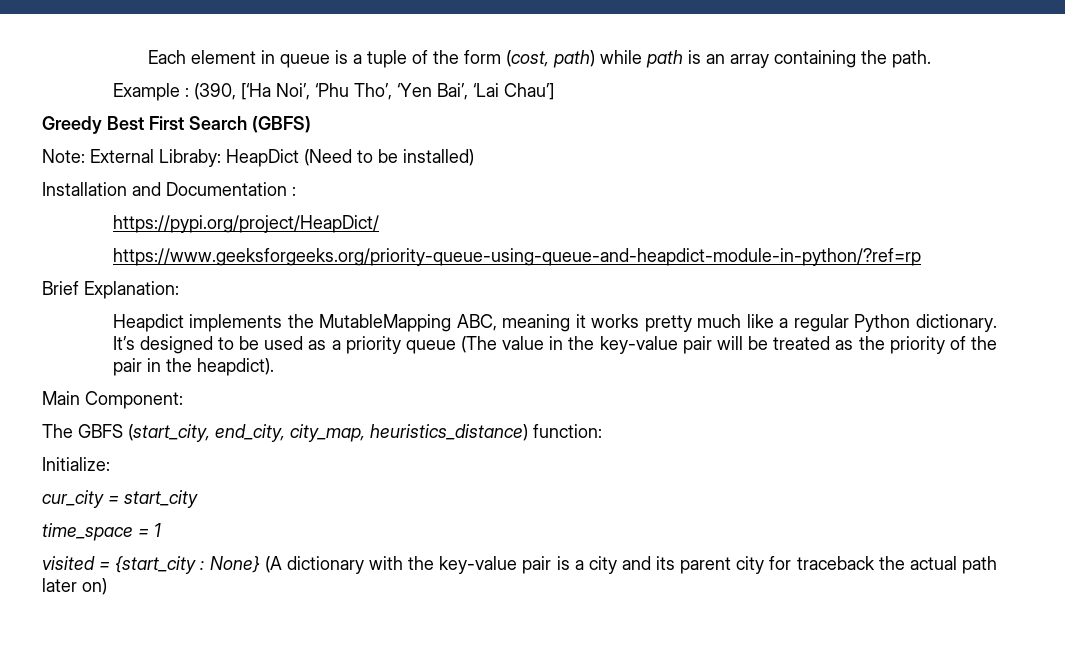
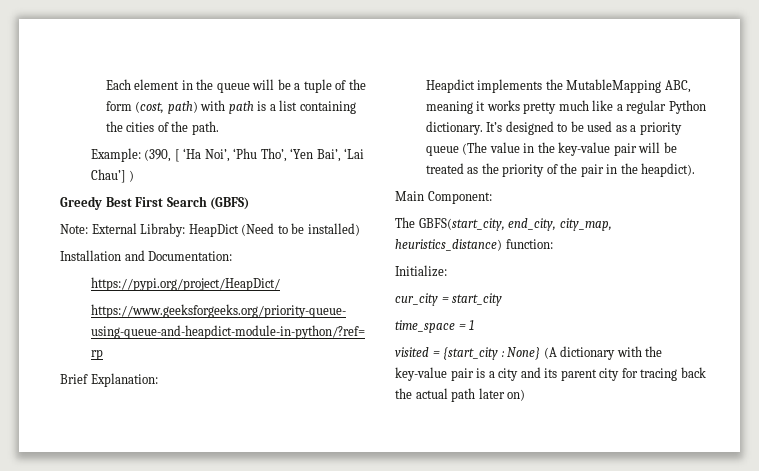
[279,50,348,68] queue is -> [196,79,291,93] the queue will be
[599,50,642,64] while -> [200,100,226,111] with
[705,50,931,68] [112,83,271,101] an array containing the path. // Example : (390, [‘Ha -> [269,100,356,114] [105,121,219,135] [90,148,202,162] a list containing the cities of the path. // Example: (390, [ ‘Ha
(554, 91) none -> [129,170,135,182] )
[166,182,296,196] Documentation : -> [148,251,233,261] Documentation:
[78,424,210,442] GBFS (start_city, -> [418,218,505,231] GBFS(start_city,
[796,556,875,570] traceback -> [640,367,706,381] tracing back

